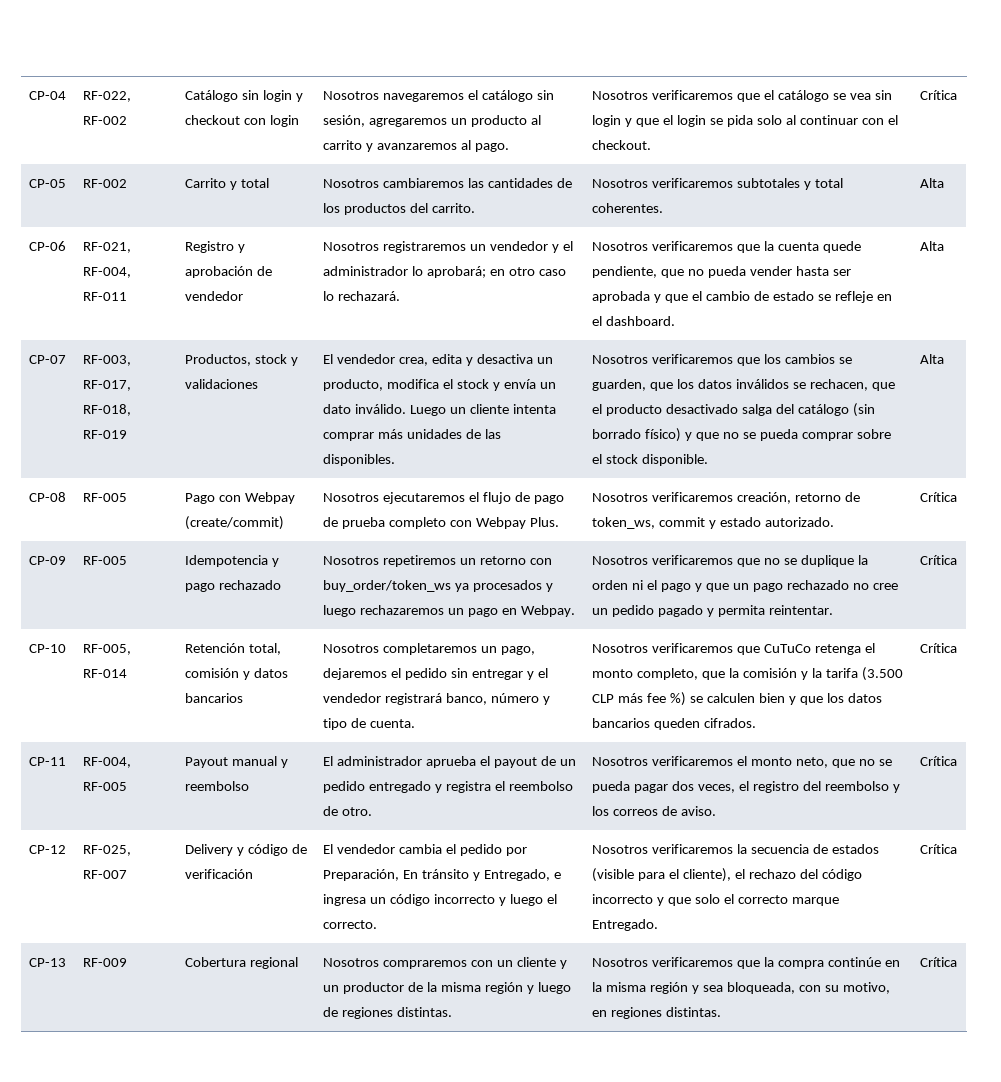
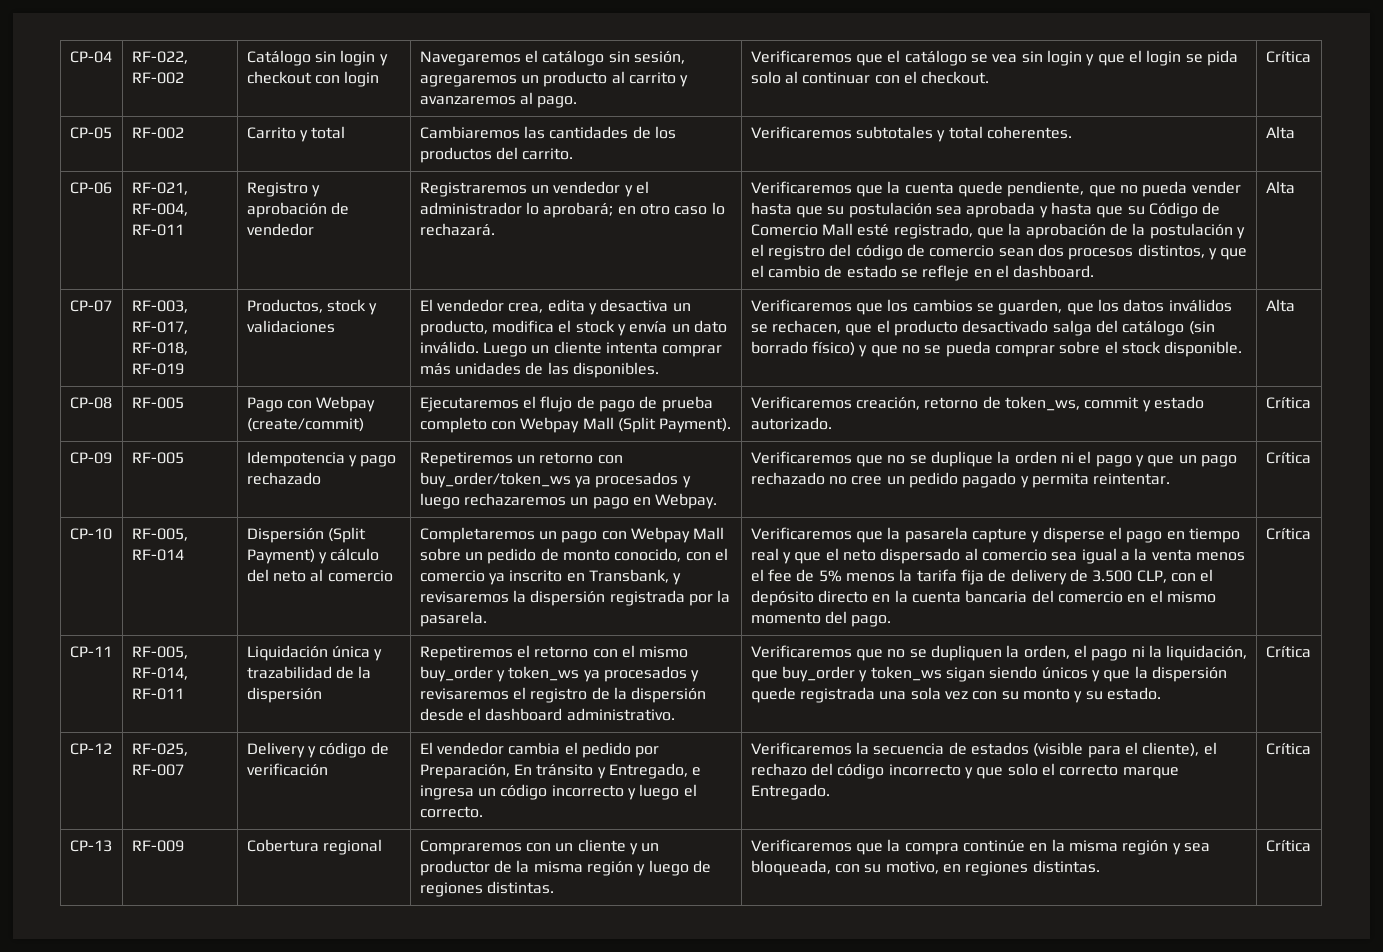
[323,91,465,102] Nosotros navegaremos -> [419,51,521,66] Navegaremos
[592,90,734,100] Nosotros verificaremos -> [750,50,852,63] Verificaremos
[323,178,465,188] Nosotros cambiaremos -> [419,126,520,139] Cambiaremos
[592,178,734,188] Nosotros verificaremos -> [750,126,852,139] Verificaremos
[323,241,467,253] Nosotros registraremos -> [419,182,527,197] Registraremos
[592,241,734,251] Nosotros verificaremos -> [750,181,852,194] Verificaremos
[832,269,851,276] [592,291,651,303] ser aprobada -> [796,202,1221,218] [750,223,1245,239] [750,244,1205,260] que su postulación sea aprobada y hasta que su Código de Comercio Mall esté registrado, que la aprobación de la postulación y el registro del código de comercio sean dos procesos distintos,
[592,354,734,364] Nosotros verificaremos -> [750,299,852,312] Verificaremos
[323,492,466,504] Nosotros ejecutaremos -> [419,397,519,412] Ejecutaremos
[530,517,560,527] [592,492,734,502] Plus. | Nosotros verificaremos -> [582,417,732,433] [750,396,852,409] Mall (Split Payment). | Verificaremos
[323,555,457,567] Nosotros repetiremos -> [419,452,513,467] Repetiremos
[592,555,734,565] Nosotros verificaremos -> [750,451,852,464] Verificaremos
[185,643,282,655] [185,668,289,680] [185,693,244,703] [323,643,536,655] [323,668,548,680] [323,693,551,705] [323,718,416,730] [592,643,876,655] [592,667,903,681] [592,692,882,706] [592,718,757,730] [920,643,958,653] [29,757,67,766] [83,757,132,768] [83,782,128,791] [185,756,289,768] [185,781,250,791] [323,756,576,768] [323,781,574,793] [323,806,373,816] [592,756,892,768] [592,781,900,793] [592,806,717,816] Retención total, comisión y datos bancarios | Nosotros completaremos un pago, dejaremos el pedido sin entregar y el vendedor registrará banco, número y tipo de cuenta. | Nosotros verificaremos que CuTuCo retenga el monto completo, que la comisión y la tarifa (3.500 CLP más fee %) se calculen bien y que los datos bancarios queden cifrados. | Crítica // CP-11 | RF-004, RF-005 | Payout manual y reembolso | El administrador aprueba el payout de un pedido entregado y registra el reembolso de otro. | Nosotros verificaremos el monto neto, que no se pueda pagar dos veces, el registro del reembolso y los correos de aviso. -> [246,527,367,543] [246,548,380,564] [246,569,393,582] [419,527,725,543] [419,548,728,564] [419,569,682,585] [419,590,731,606] [419,611,487,627] [750,527,1240,543] [750,548,1245,564] [750,569,1214,585] [750,590,1216,606] [750,611,892,627] [1265,528,1311,540] [69,646,112,658] [131,646,188,659] [131,667,188,680] [131,688,184,700] [246,645,383,661] [246,666,372,679] [246,687,322,703] [419,645,689,661] [419,666,700,682] [419,687,707,703] [419,708,675,721] [750,645,1248,661] [750,666,1227,682] [750,687,1161,703] Dispersión (Split Payment) y cálculo del neto al comercio | Completaremos un pago con Webpay Mall sobre un pedido de monto conocido, con el comercio ya inscrito en Transbank, y revisaremos la dispersión registrada por la pasarela. | Verificaremos que la pasarela capture y disperse el pago en tiempo real y que el neto dispersado al comercio sea igual a la venta menos el fee de 5% menos la tarifa fija de delivery de 3.500 CLP, con el depósito directo en la cuenta bancaria del comercio en el mismo momento del pago. | Crítica // CP-11 | RF-005, RF-014, RF-011 | Liquidación única y trazabilidad de la dispersión | Repetiremos el retorno con el mismo buy_order y token_ws ya procesados y revisaremos el registro de la dispersión desde el dashboard administrativo. | Verificaremos que no se dupliquen la orden, el pago ni la liquidación, que buy_order y token_ws sigan siendo únicos y que la dispersión quede registrada una sola vez con su monto y su estado.
[592,844,734,854] Nosotros verificaremos -> [750,742,852,755] Verificaremos
[323,958,468,969] Nosotros compraremos -> [419,840,522,855] Compraremos
[592,957,734,967] Nosotros verificaremos -> [750,839,852,852] Verificaremos

